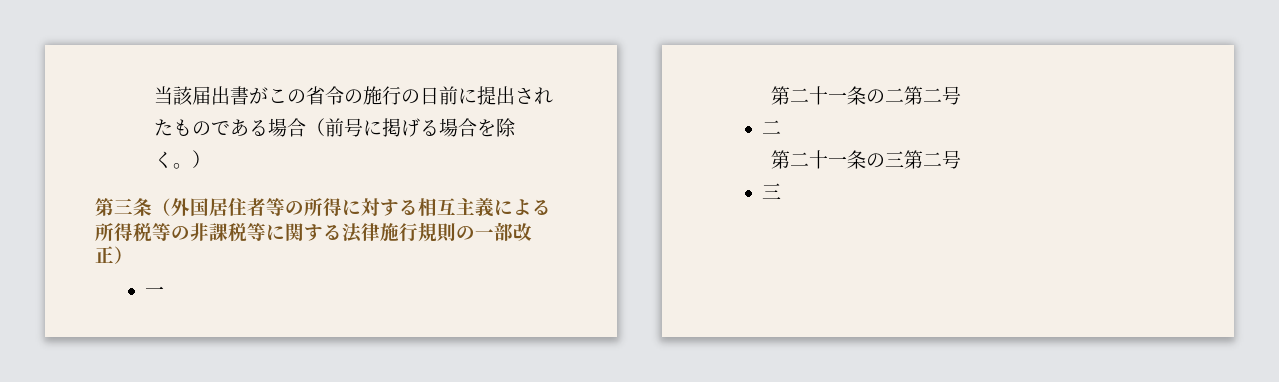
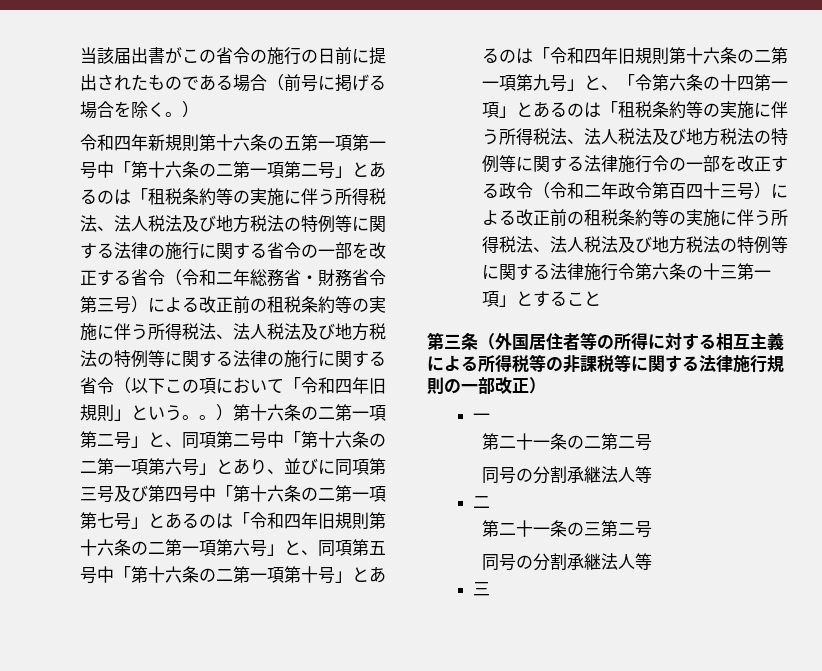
(211, 159) none -> [79,134,386,152] [79,161,386,179] [79,188,386,206] [79,215,386,233] [79,242,386,260] [79,269,386,287] [79,296,386,314] [79,323,386,341] [79,350,386,368] [79,377,386,394] [79,404,386,422] [79,431,386,449] [79,458,386,476] [79,485,386,503] [79,512,386,530] [79,539,386,557] [79,566,386,584] [481,47,788,65] [481,74,788,92] [481,101,788,119] [481,128,788,146] [481,155,788,173] [481,182,788,200] [481,209,788,227] [481,236,788,254] [481,263,771,281] [481,291,601,307] // 令和四年新規則第十六条の五第一項第一号中「第十六条の二第一項第二号」とあるのは「租税条約等の実施に伴う所得税法、法人税法及び地方税法の特例等に関する法律の施行に関する省令の一部を改正する省令（令和二年総務省・財務省令第三号）による改正前の租税条約等の実施に伴う所得税法、法人税法及び地方税法の特例等に関する法律の施行に関する省令（以下この項において「令和四年旧規則」という。。）第十六条の二第一項第二号」と、同項第二号中「第十六条の二第一項第六号」とあり、並びに同項第三号及び第四号中「第十六条の二第一項第七号」とあるのは「令和四年旧規則第十六条の二第一項第六号」と、同項第五号中「第十六条の二第一項第十号」とあるのは「令和四年旧規則第十六条の二第一項第九号」と、「令第六条の十四第一項」とあるのは「租税条約等の実施に伴う所得税法、法人税法及び地方税法の特例等に関する法律施行令の一部を改正する政令（令和二年政令第百四十三号）による改正前の租税条約等の実施に伴う所得税法、法人税法及び地方税法の特例等に関する法律施行令第六条の十三第一項」とすること
(961, 95) none -> [481,466,652,484] // 同号の分割承継法人等
(961, 159) none -> [481,553,652,571] // 同号の分割承継法人等

